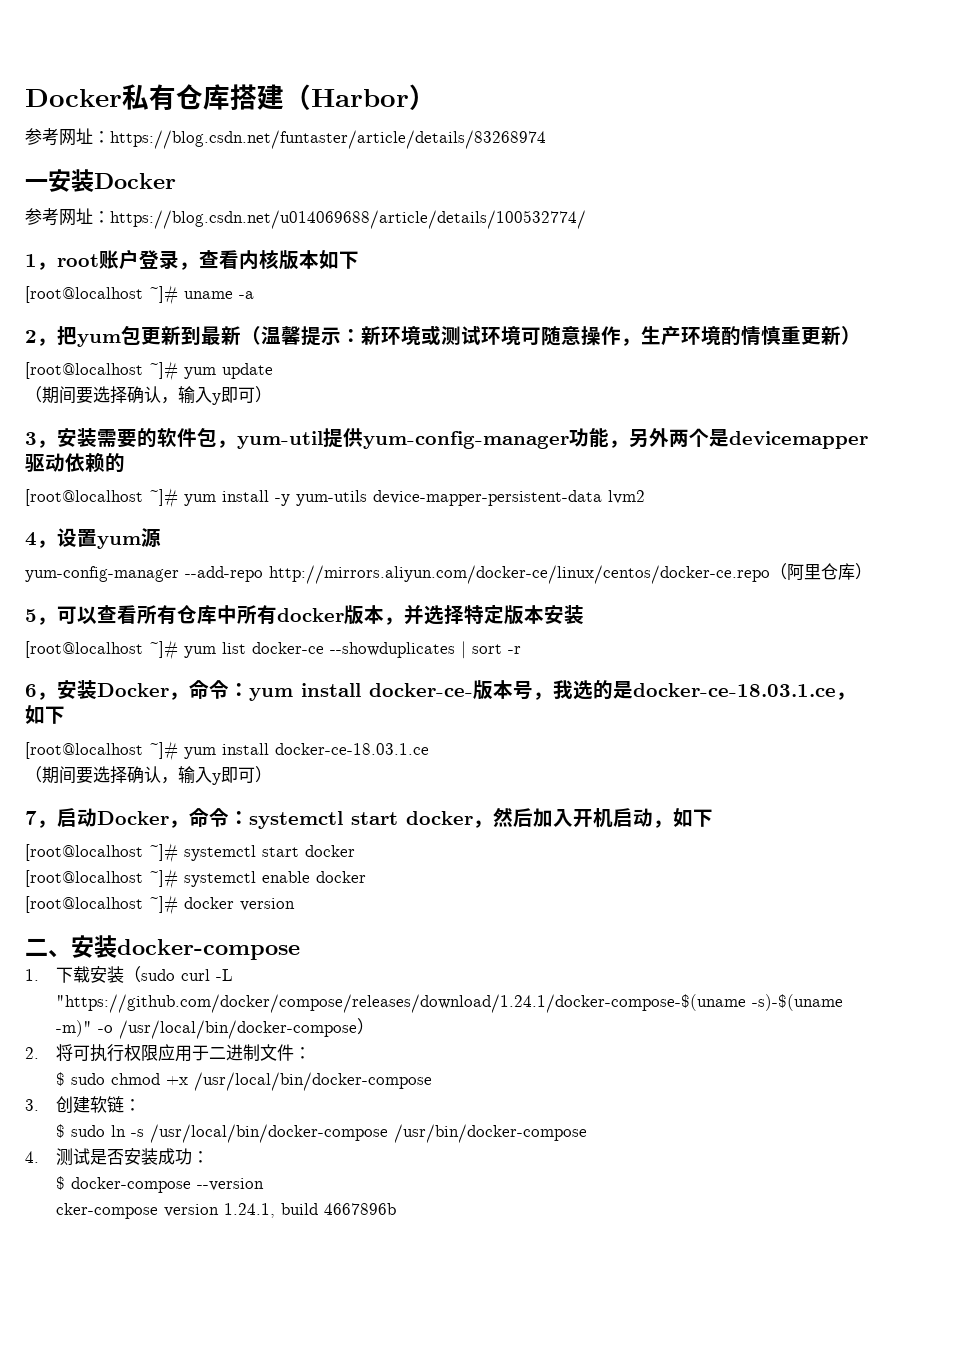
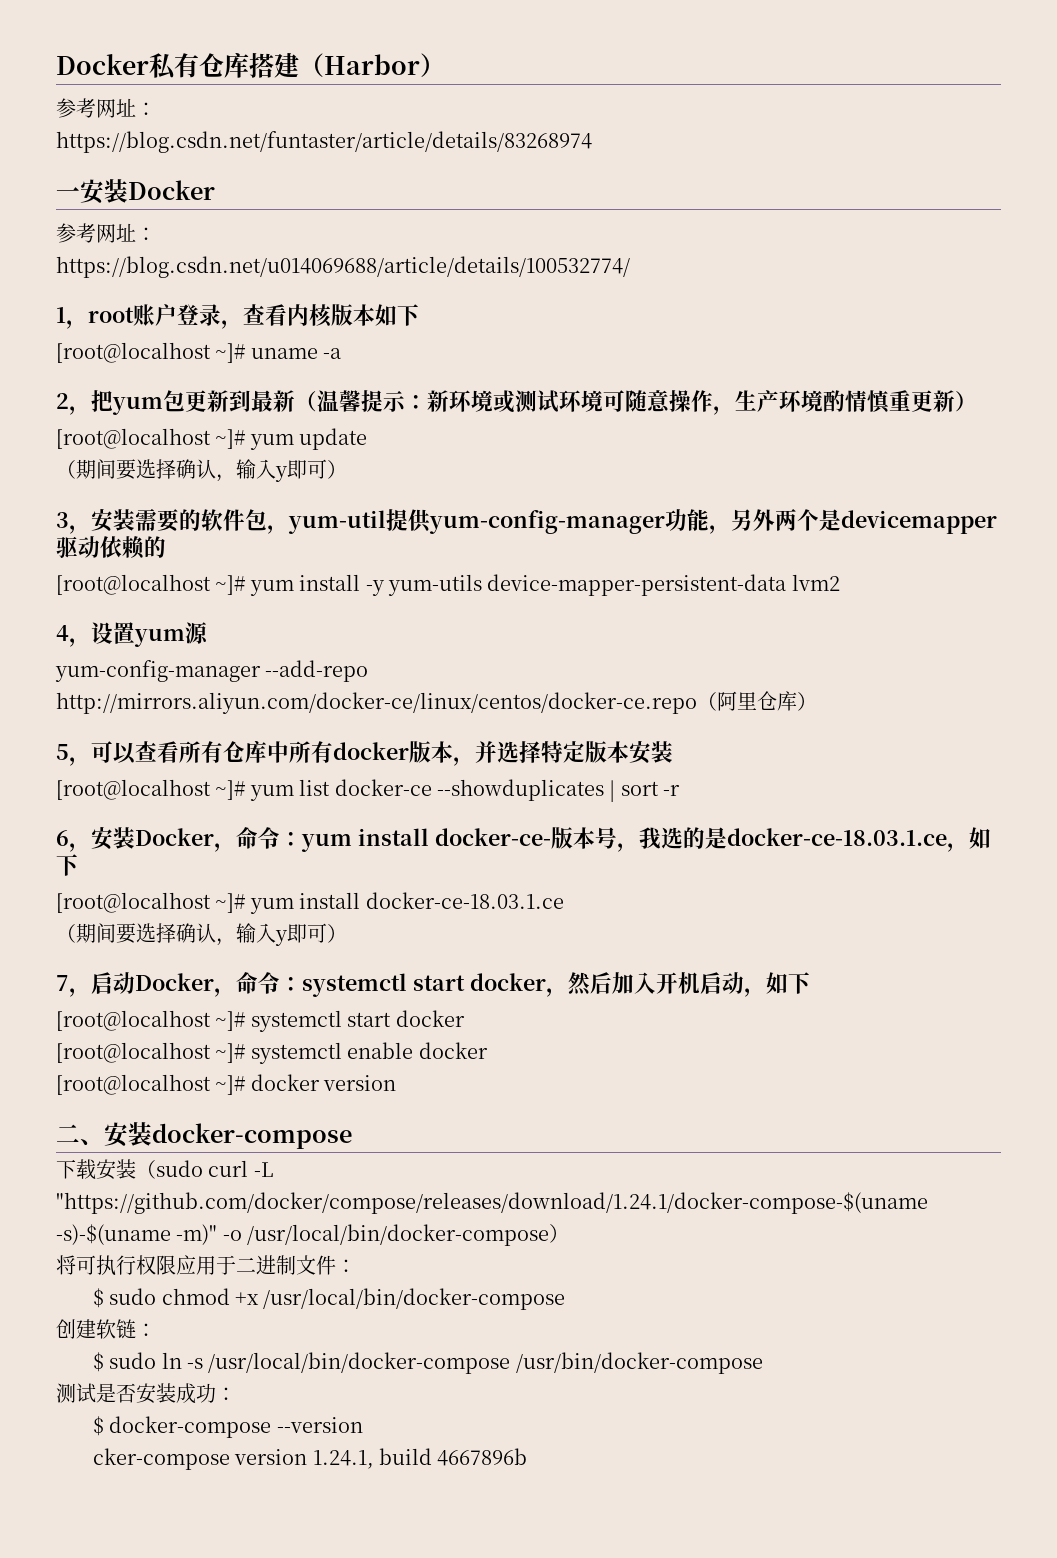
(110, 137) none -> (156, 109) //
(110, 217) none -> (156, 234) //
[25,969,39,981] 1. -> (352, 1136) none
[25,1047,39,1059] 2. -> (570, 1233) none
[25,1099,39,1111] 3. -> (566, 1299) none
[25,1151,39,1163] 4. -> (763, 1363) none

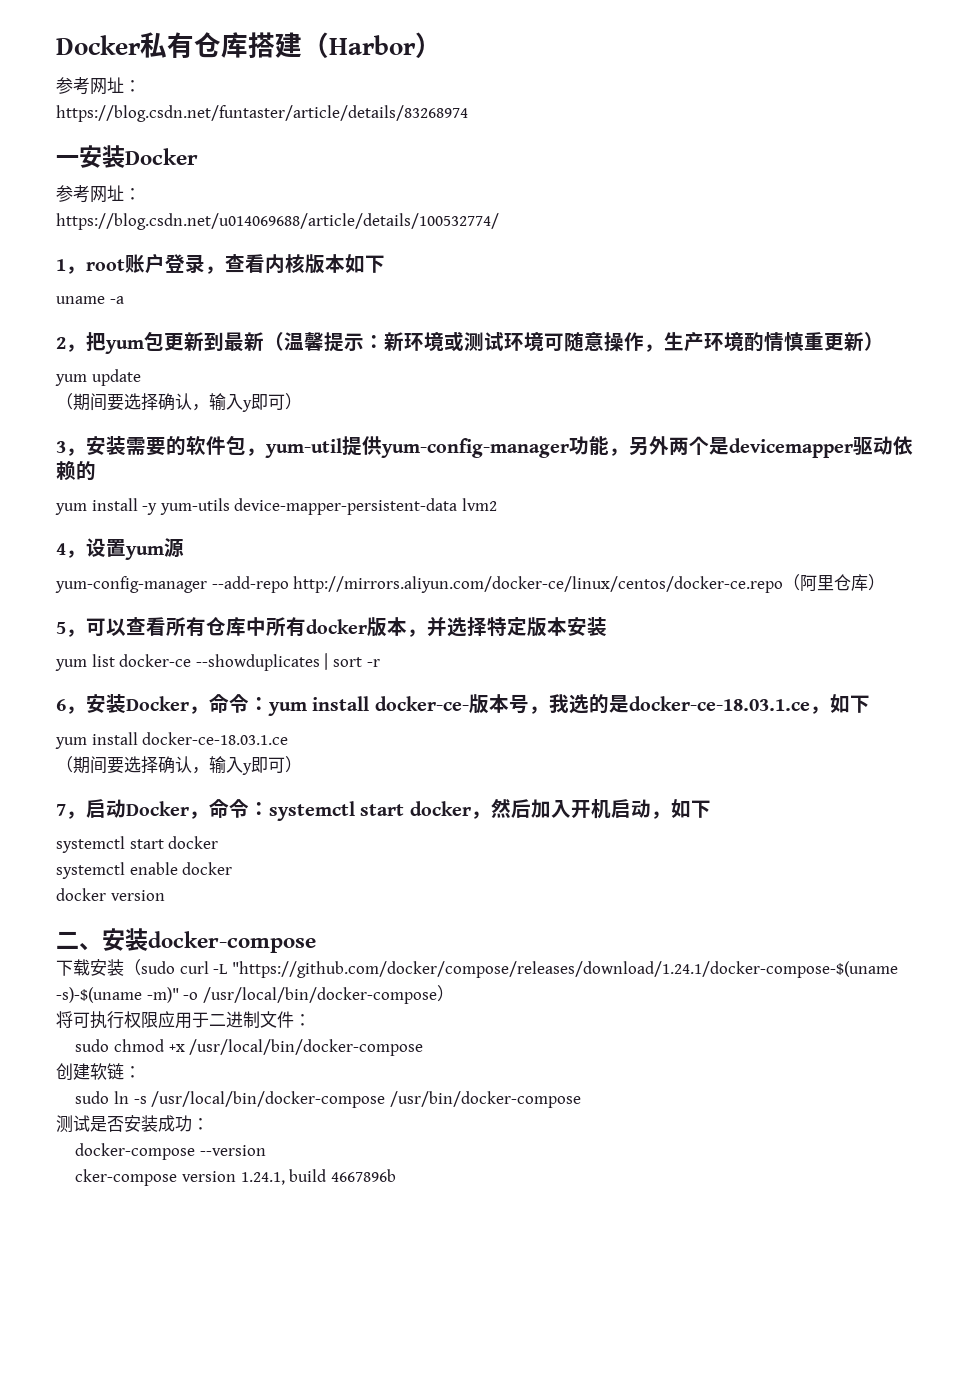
[56,342,247,363] [root@localhost ~]# -> (385, 264) none
[56,428,247,449] [root@localhost ~]# -> (884, 341) none
[56,574,247,595] [root@localhost ~]# -> (96, 471) none
[56,779,247,800] [root@localhost ~]# -> (607, 626) none
[56,892,247,913] [root@localhost ~]# -> (870, 704) none
[56,1010,247,1031] [root@localhost ~]# -> (711, 809) none
[56,1042,247,1063] [root@localhost ~]# -> (219, 842) none
[56,1074,247,1095] [root@localhost ~]# -> (233, 868) none
[92,1288,104,1308] $ -> (311, 1020) none
[92,1352,104,1372] $ -> (141, 1072) none
[92,1416,104,1436] $ -> (209, 1124) none

